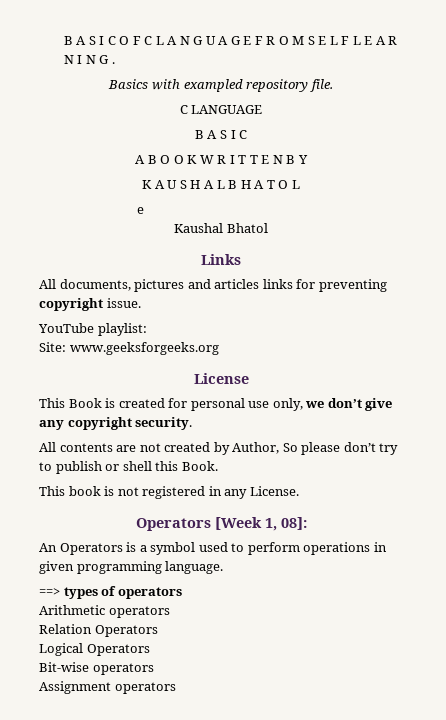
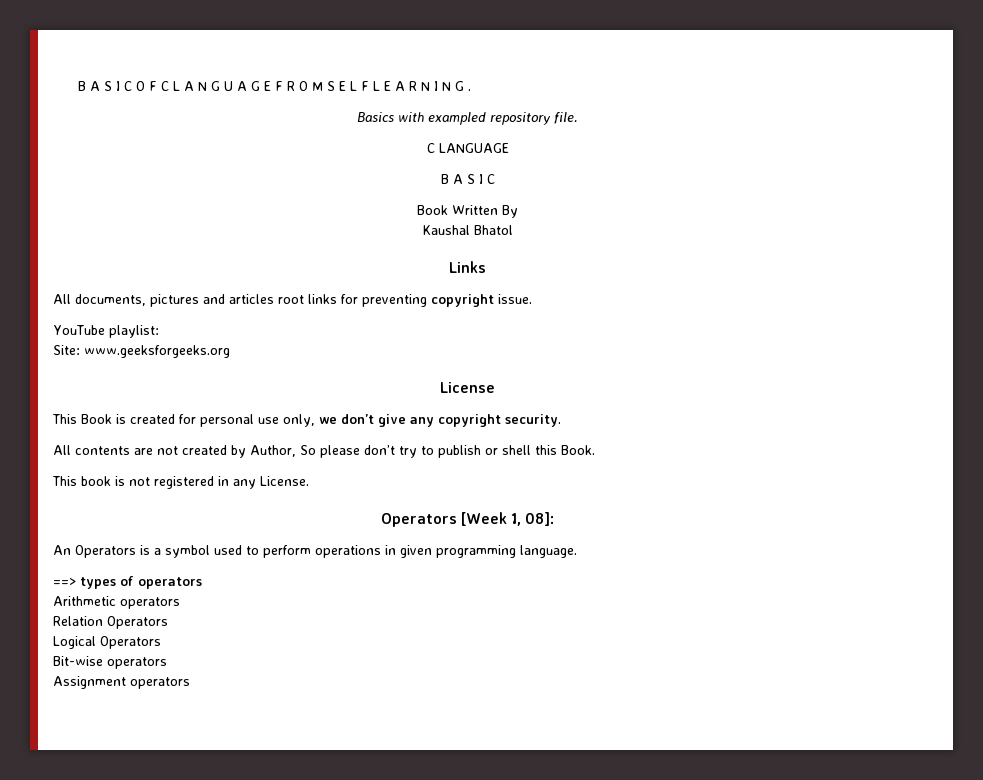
[135,155,308,164] [142,180,300,189] [137,207,145,214] A B O O K W R I T T E N B Y // K A U S H A L B H A T O L // e -> [417,205,518,218] Book Written By
(260, 284) none -> [278,295,304,304] root

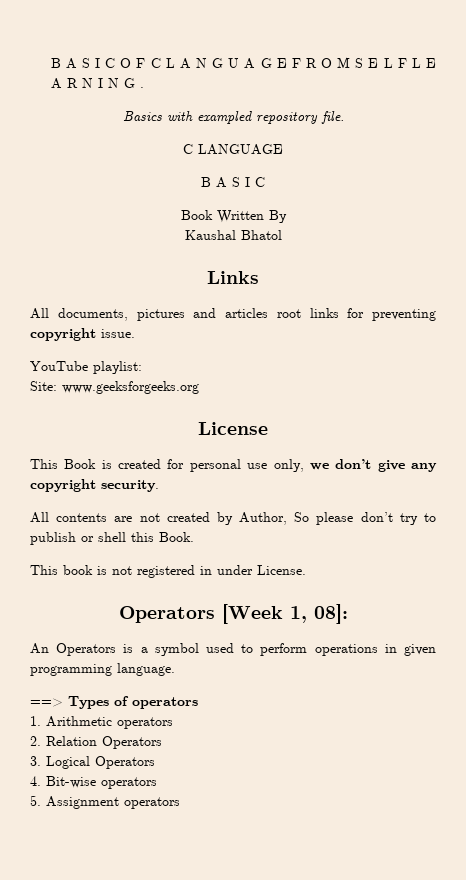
[233,479,256,489] any -> [217,565,253,575] under
[80,577,116,589] types -> [68,696,109,709] Types
(202, 583) none -> [30,716,41,726] 1.
(180, 603) none -> [30,736,41,746] 2.
(168, 622) none -> [30,756,41,766] 3.
(161, 642) none -> [30,776,41,786] 4.
(167, 663) none -> [30,795,41,806] 5.

